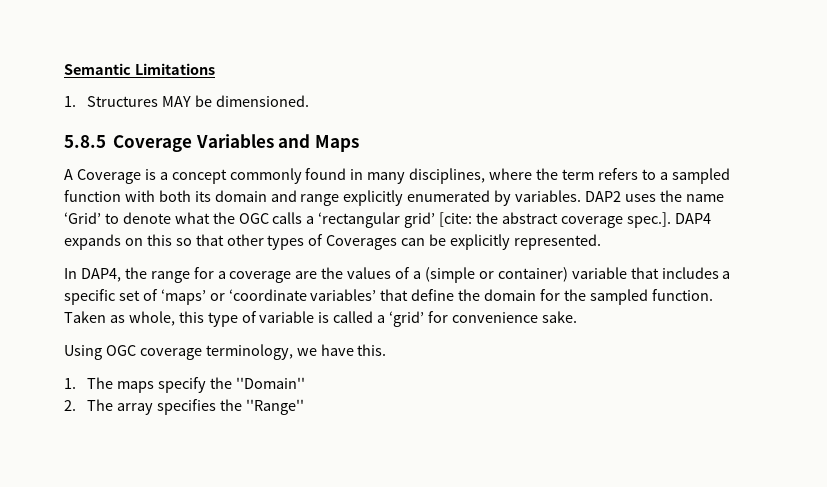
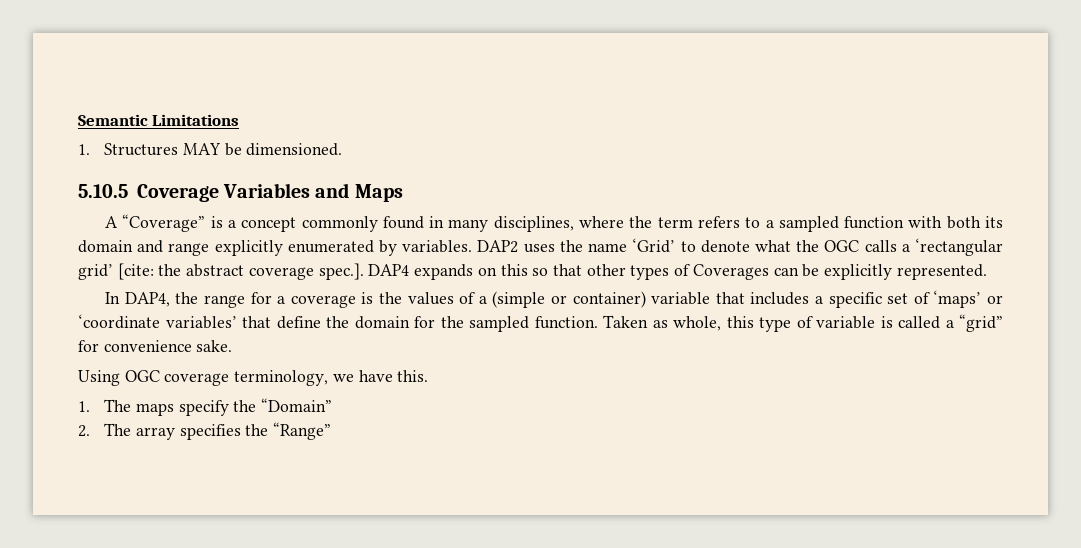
[64,135,106,148] 5.8.5 -> [78,184,128,198] 5.10.5
[76,169,141,184] Coverage -> [122,214,206,232] “Coverage”
[295,271,318,279] are -> [361,292,374,304] is
[389,311,425,327] ‘grid’ -> [959,314,1003,332] “grid”
[235,377,305,389] ''Domain'' -> [261,398,333,412] “Domain”
[245,399,304,415] ''Range'' -> [273,422,332,440] “Range”

